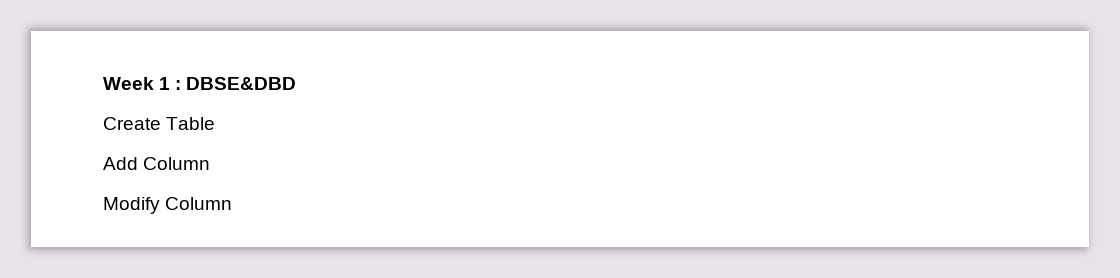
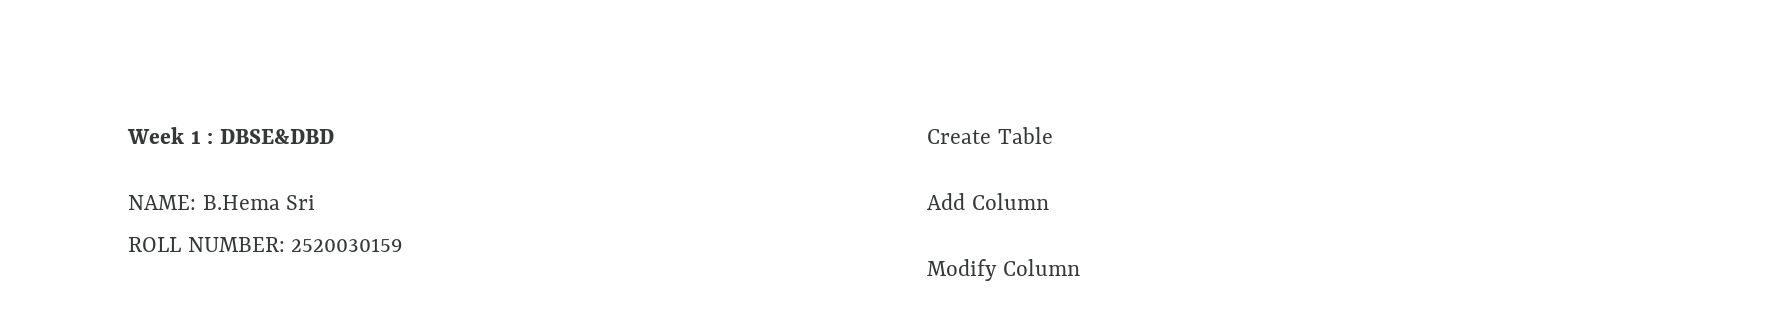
(297, 83) none -> [128,195,316,210] [128,237,404,252] // NAME: B.Hema Sri // ROLL NUMBER: 2520030159

